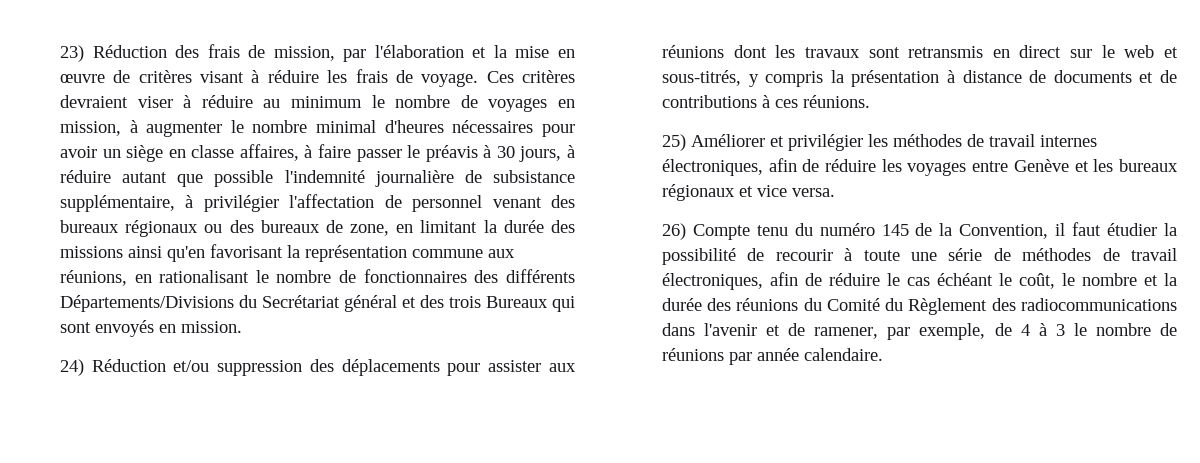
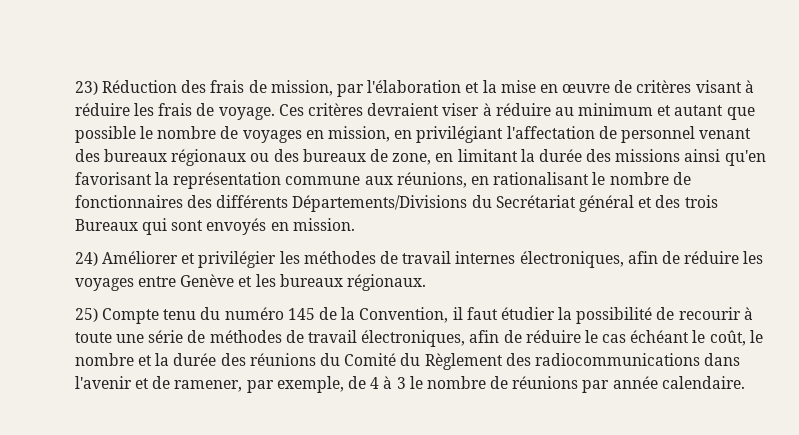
(362, 102) none -> [657,105,755,120] [74,126,136,143] et autant que possible
[129,120,575,137] [59,144,576,162] [59,170,575,187] [59,195,279,212] à augmenter le nombre minimal d'heures nécessaires pour avoir un siège en classe affaires, à faire passer le préavis à 30 jours, à réduire autant que possible l'indemnité journalière de subsistance supplémentaire, à privilégier -> [394,126,504,143] en privilégiant
[91,359,576,376] [661,45,1178,58] [661,70,1177,87] [661,95,870,108] [661,134,686,151] Réduction et/ou suppression des déplacements pour assister aux réunions dont les travaux sont retransmis en direct sur le web et sous-titrés, y compris la présentation à distance de documents et de contributions à ces réunions. // 25) -> (98, 259) none
[661,184,835,201] [661,223,686,240] régionaux et vice versa. // 26) -> [346,274,426,291] [74,308,98,322] régionaux. // 25)

